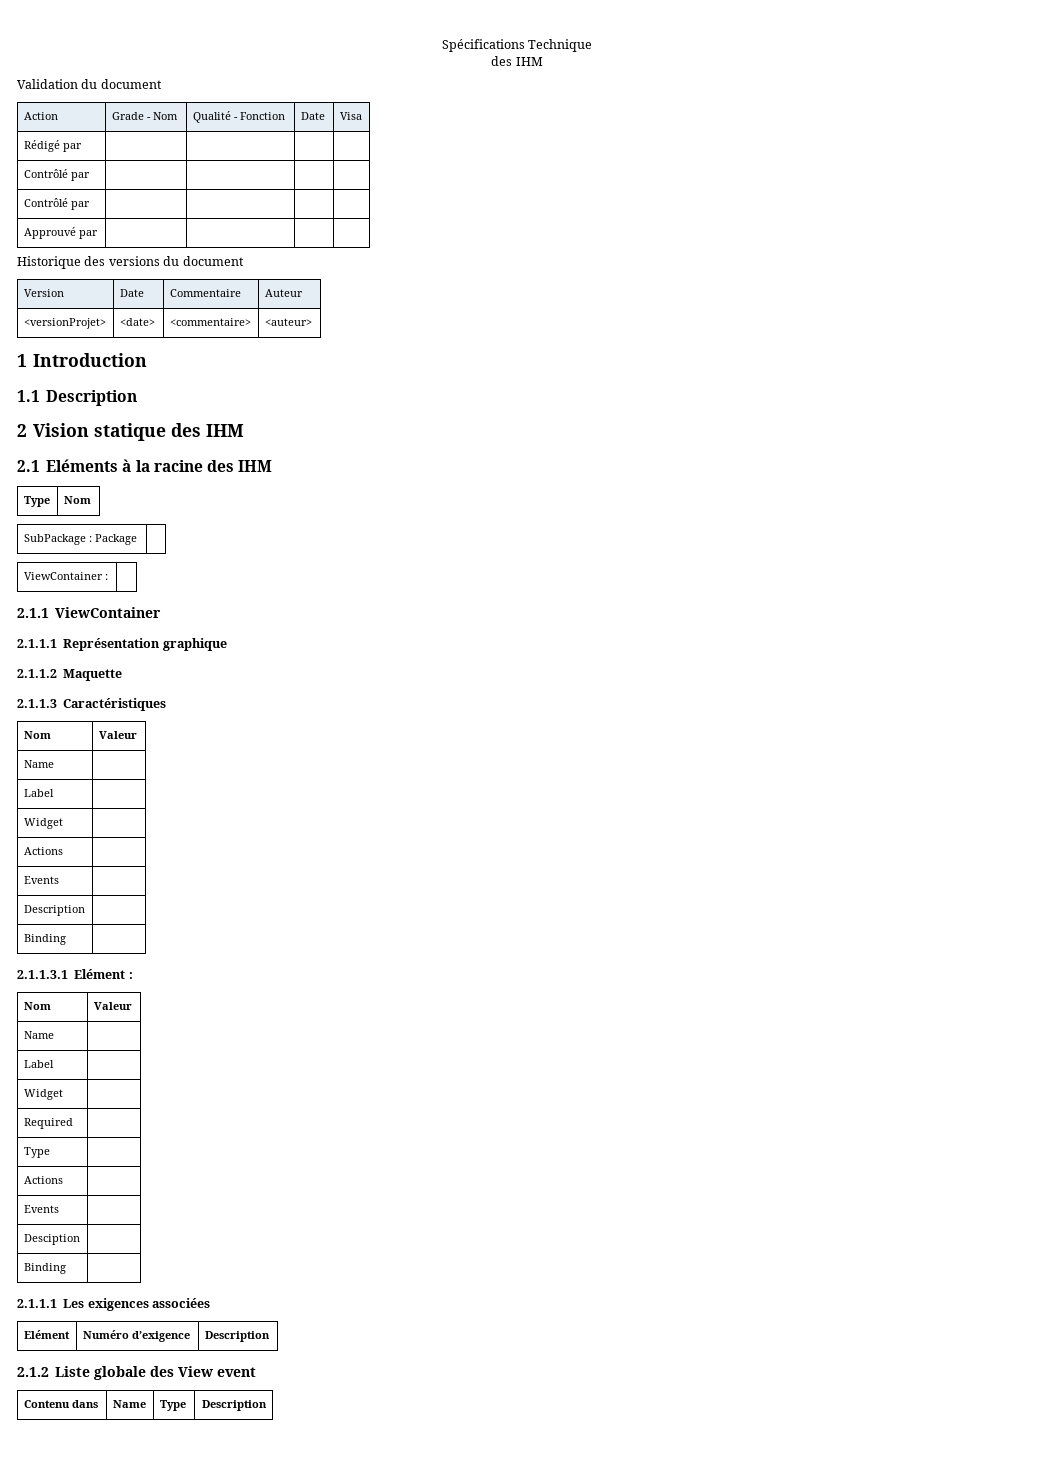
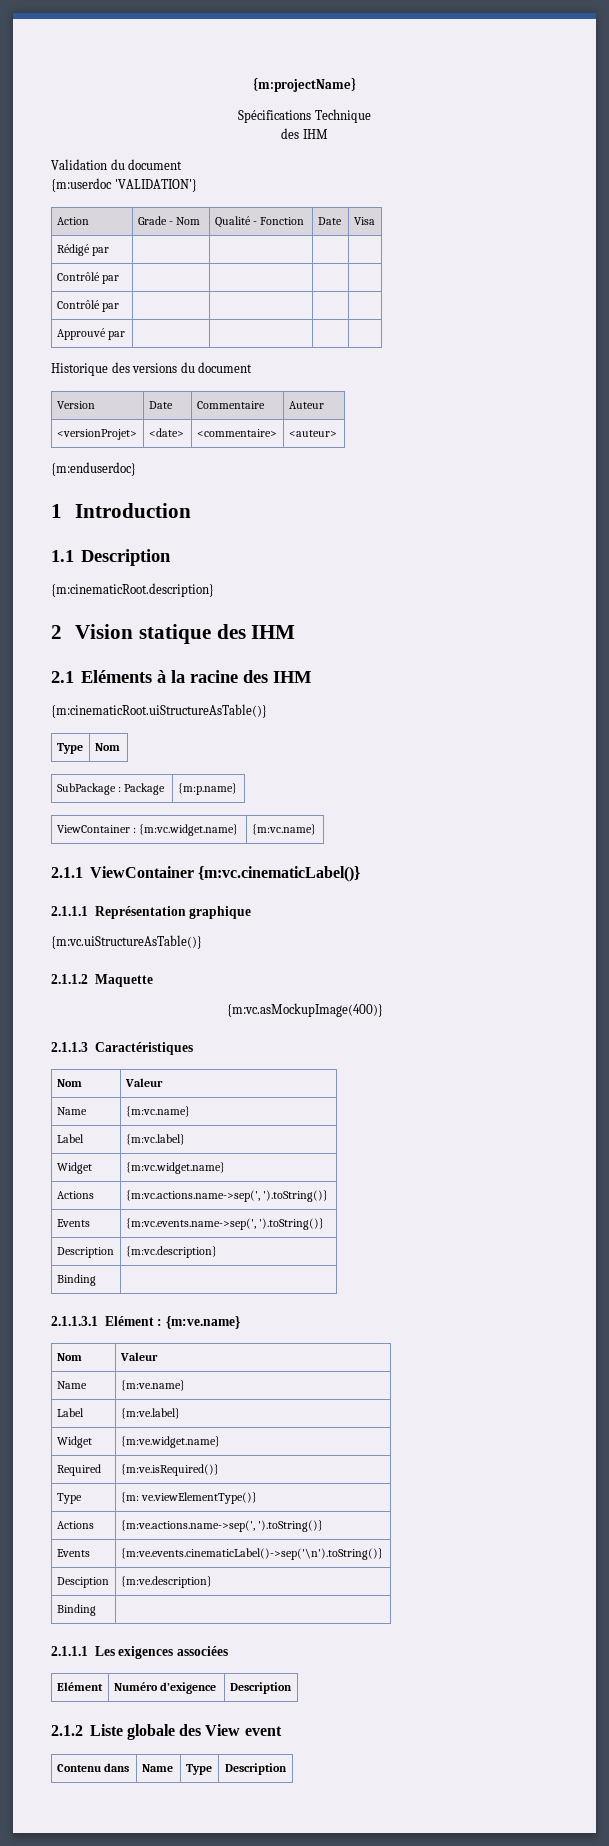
(441, 45) none -> [253,77,356,92] {m:projectName} //
(162, 84) none -> [51,178,197,192] // {m:userdoc 'VALIDATION'}
(312, 322) none -> [51,462,136,476] // {m:enduserdoc}
(138, 398) none -> [51,583,214,597] // {m:cinematicRoot.description}
(273, 466) none -> [51,704,267,718] // {m:cinematicRoot.uiStructureAsTable()}
(137, 539) none -> [177,783,237,795] {m:p.name}
(108, 577) | -> [138,824,238,836] [251,824,316,835] {m:vc.widget.name} | {m:vc.name}
(162, 612) none -> [197,866,360,882] {m:vc.cinematicLabel()}
(227, 644) none -> [51,935,202,949] // {m:vc.uiStructureAsTable()}
(123, 675) none -> [226,1003,383,1017] // {m:vc.asMockupImage(400)}
[23,789,54,797] [23,818,63,829] [23,847,63,855] [23,876,59,884] // Label | // Widget | // Actions | // Events | -> [125,1106,190,1117] [56,1134,84,1143] [125,1134,185,1145] [56,1162,92,1174] [125,1162,225,1174] [56,1191,94,1199] [125,1190,328,1202] [56,1219,90,1227] [125,1218,324,1230] {m:vc.name} // Label | {m:vc.label} // Widget | {m:vc.widget.name} // Actions | {m:vc.actions.name->sep(', ').toString()} // Events | {m:vc.events.name->sep(', ').toString()}
(85, 910) none -> [125,1246,217,1258] {m:vc.description}
[23,1002,51,1010] [93,1002,132,1010] [23,1031,54,1039] [23,1060,54,1068] [23,1089,63,1100] // Nom | Valeur // Name | // Label | // Widget | -> [165,1316,240,1329] [56,1353,82,1361] [119,1352,158,1361] [56,1381,87,1389] [120,1380,185,1391] [56,1408,84,1417] [120,1408,180,1419] [56,1436,92,1448] [120,1436,220,1448] {m:ve.name} // Nom | Valeur // Name | {m:ve.name} // Label | {m:ve.label} // Widget | {m:ve.widget.name}
[23,1147,50,1158] [23,1176,63,1184] [23,1205,59,1213] // Type | // Actions | // Events | -> [120,1464,219,1476] [56,1493,82,1504] [120,1492,257,1504] [56,1521,94,1529] [120,1520,323,1532] [56,1549,90,1557] [120,1548,383,1560] {m:ve.isRequired()} // Type | {m: ve.viewElementType()} // Actions | {m:ve.actions.name->sep(', ').toString()} // Events | {m:ve.events.cinematicLabel()->sep('\n').toString()}
(80, 1239) none -> [120,1576,212,1588] {m:ve.description}

